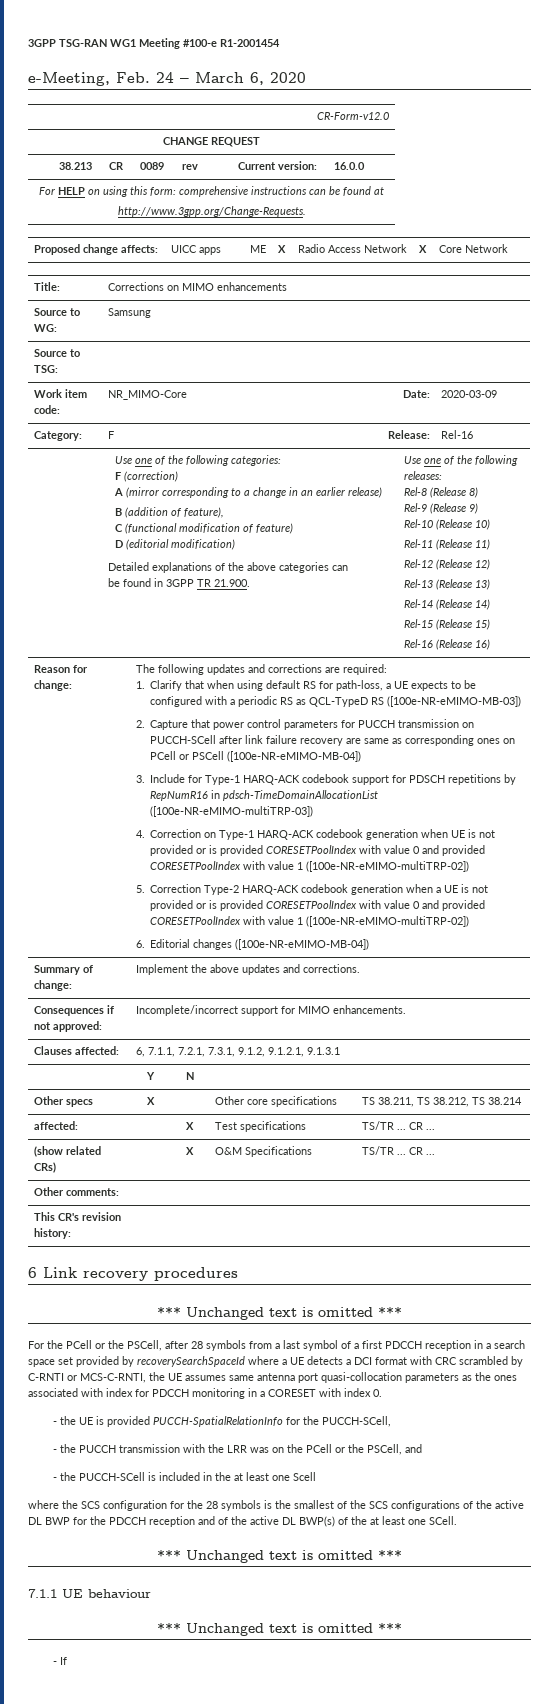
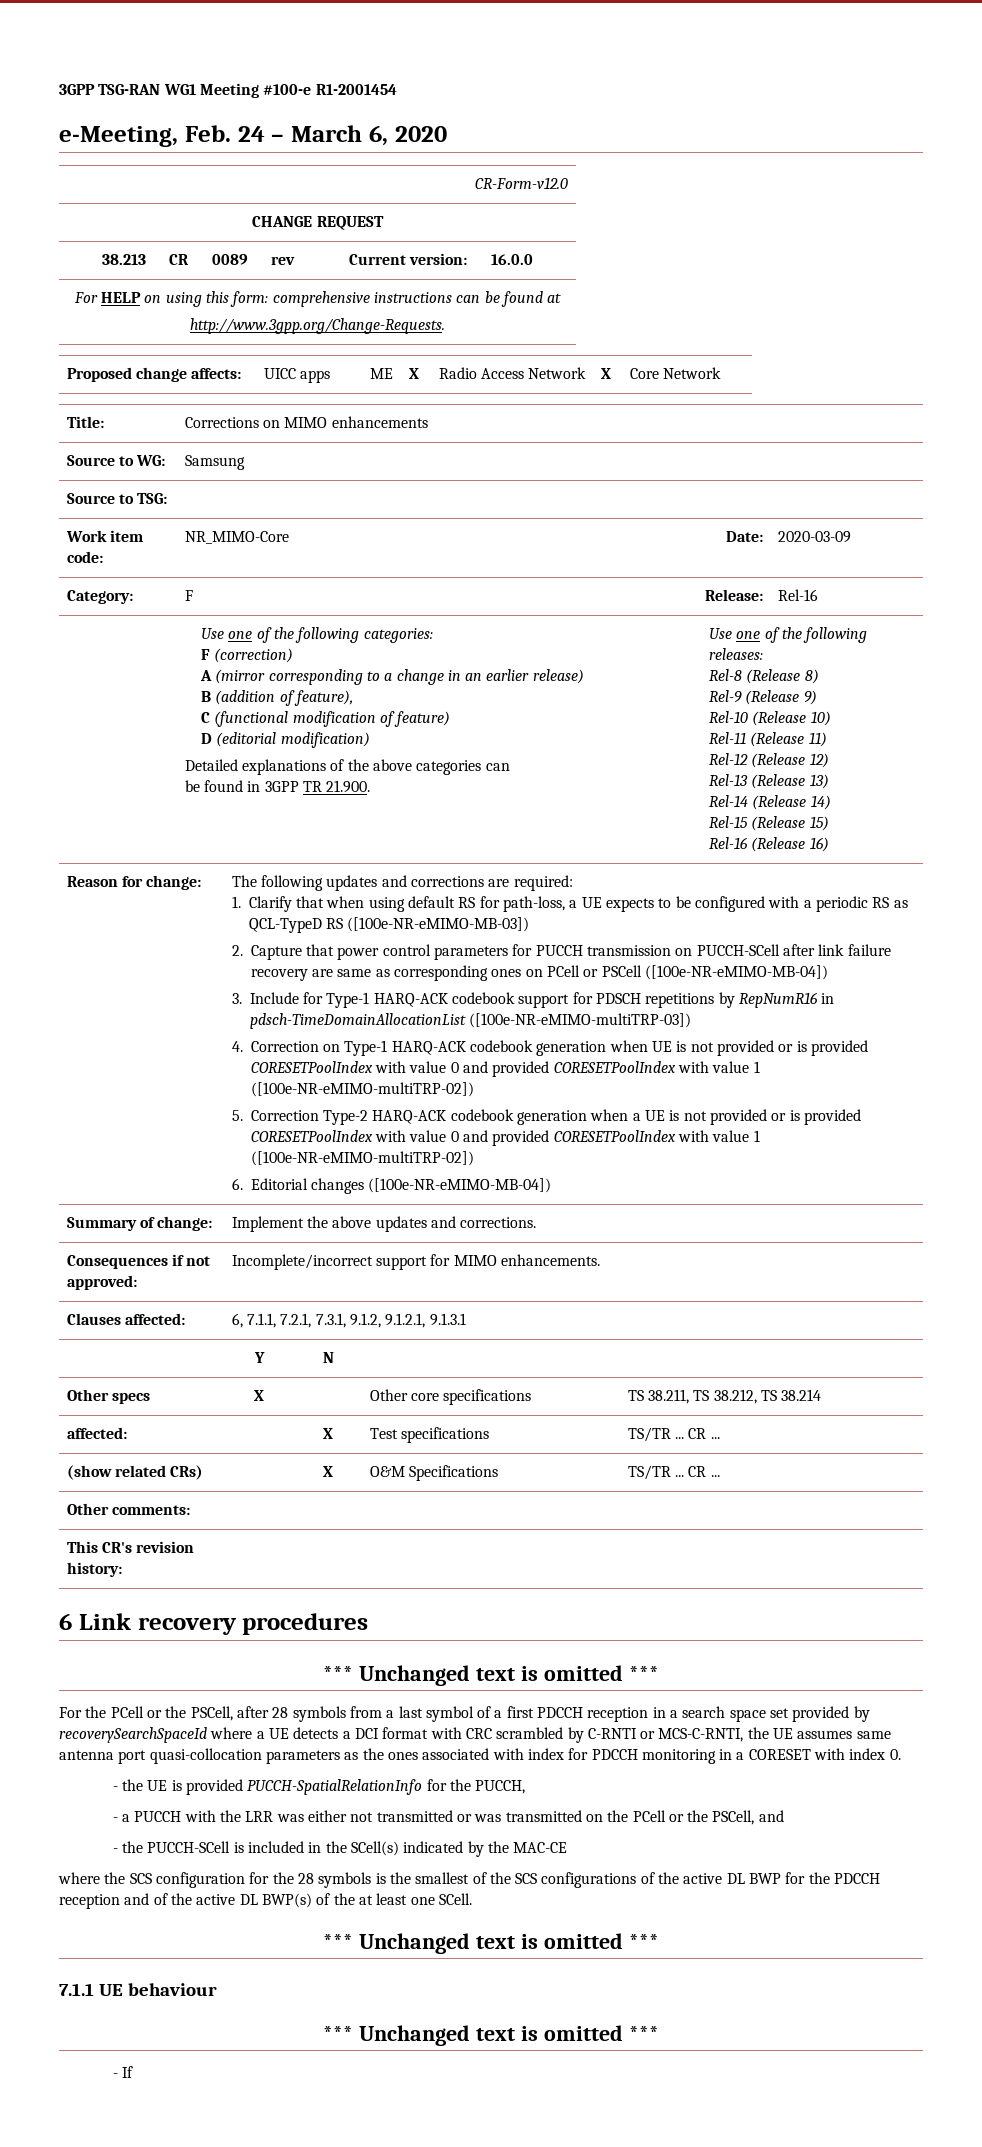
[321,1416,391,1427] [52,1444,180,1453] PUCCH-SCell, // - the PUCCH transmission -> [475,1780,526,1794] [112,1811,182,1822] PUCCH, // - a PUCCH
(269, 1450) none -> [307,1810,582,1822] either not transmitted or was transmitted
[233,1472,316,1481] at least one Scell -> [350,1841,568,1857] SCell(s) indicated by the MAC-CE

